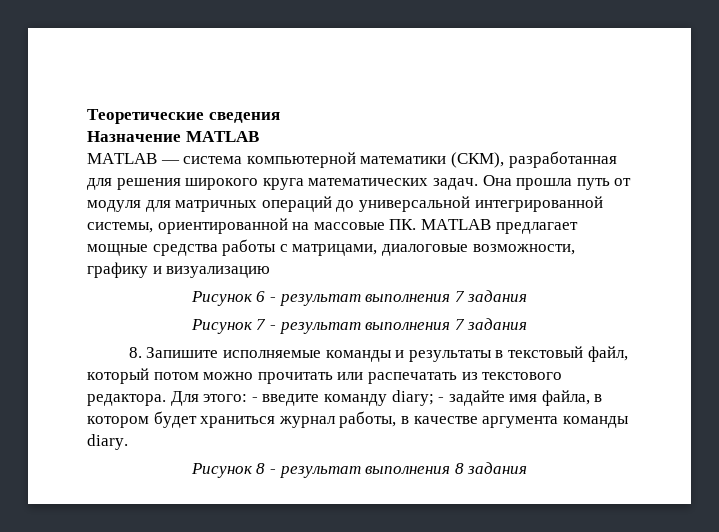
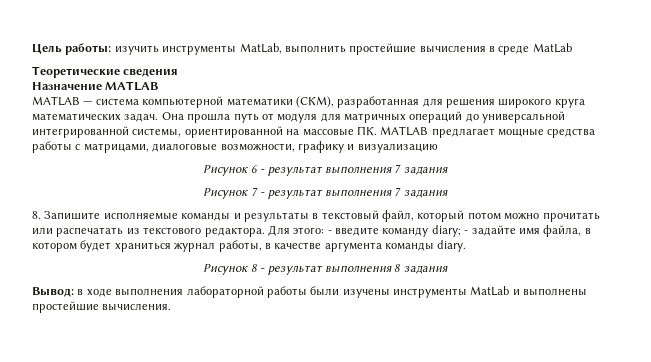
(87, 116) none -> [32,43,572,55] Цель работы: изучить инструменты MatLab, выполнить простейшие вычисления в среде MatLab //
(528, 468) none -> [32,286,588,298] [32,301,172,313] // Вывод: в ходе выполнения лабораторной работы были изучены инструменты MatLab и выполнены простейшие вычисления.

